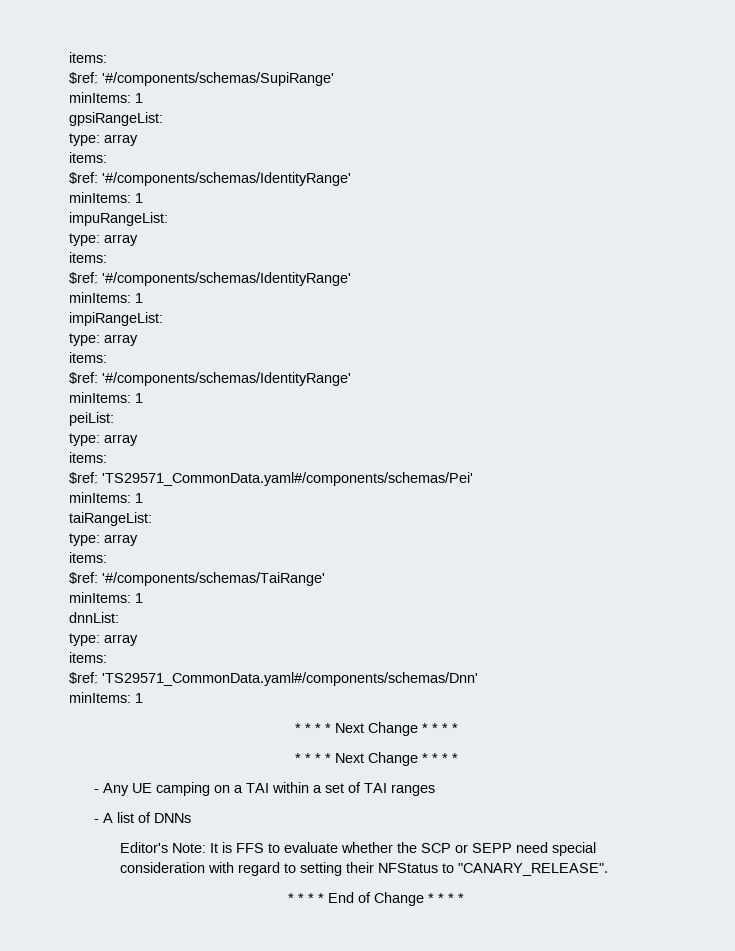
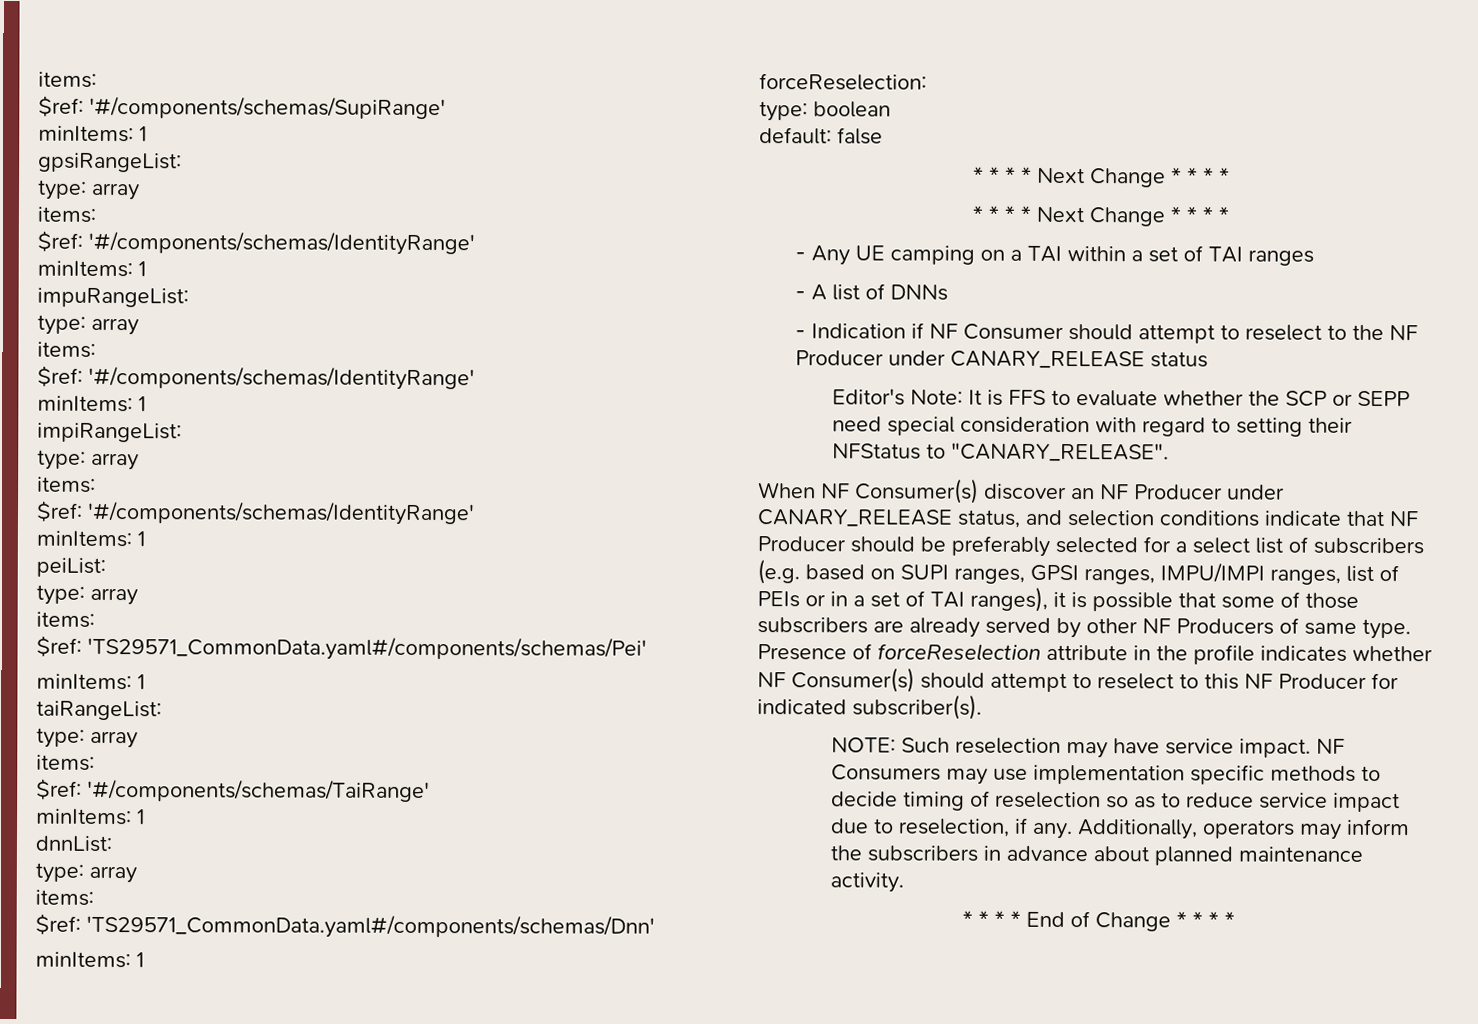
(143, 698) none -> [759,73,927,91] [759,101,891,122] [759,127,883,145] // forceReselection: // type: boolean // default: false
(192, 818) none -> [795,322,1419,344] [795,350,1209,369] // - Indication if NF Consumer should attempt to reselect to the NF Producer under CANARY_RELEASE status
(608, 869) none -> [758,478,1285,504] [757,509,1419,528] [757,535,1424,557] [757,559,1399,585] [757,586,1359,612] [757,617,1411,640] [757,643,1433,665] [757,667,1399,693] [757,694,982,720] [831,737,1346,759] [831,764,1382,785] [831,790,1401,813] [830,817,1411,840] [830,845,1364,866] [830,872,905,893] // When NF Consumer(s) discover an NF Producer under CANARY_RELEASE status, and selection conditions indicate that NF Producer should be preferably selected for a select list of subscribers (e.g. based on SUPI ranges, GPSI ranges, IMPU/IMPI ranges, list of PEIs or in a set of TAI ranges), it is possible that some of those subscribers are already served by other NF Producers of same type. Presence of forceReselection attribute in the profile indicates whether NF Consumer(s) should attempt to reselect to this NF Producer for indicated subscriber(s). // NOTE: Such reselection may have service impact. NF Consumers may use implementation specific methods to decide timing of reselection so as to reduce service impact due to reselection, if any. Additionally, operators may inform the subscribers in advance about planned maintenance activity.

